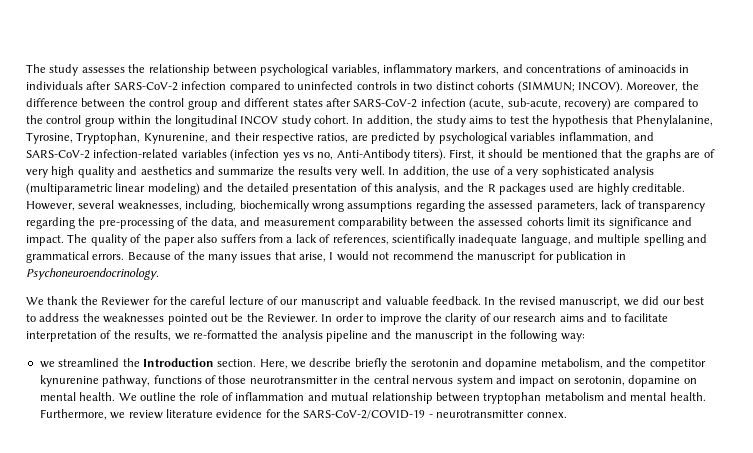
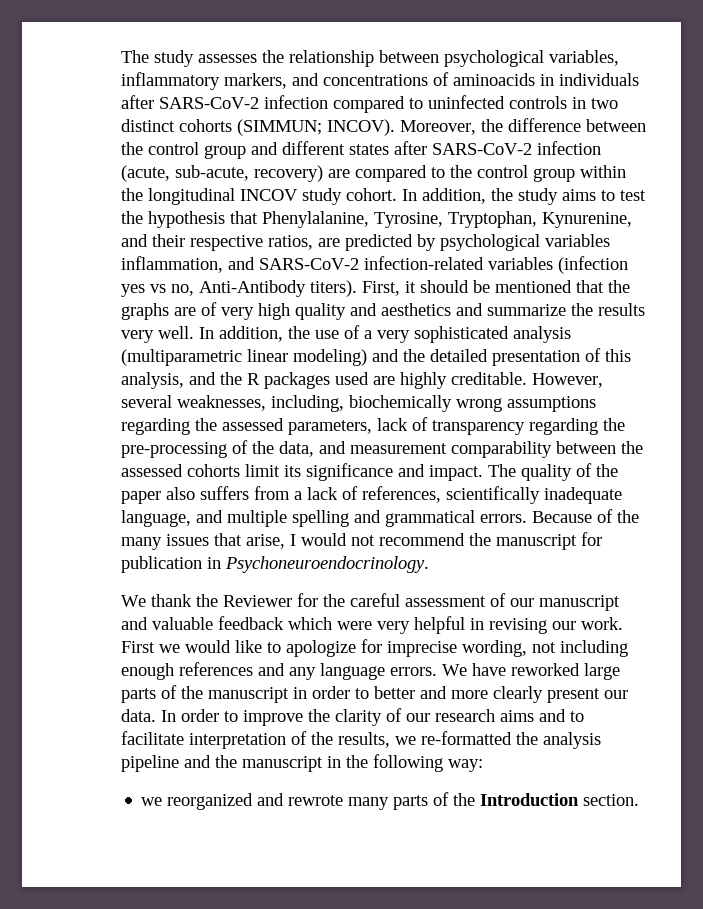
[228,296,264,305] lecture -> [405,596,486,607] assessment
[431,296,704,308] [26,313,318,325] feedback. In the revised manuscript, we did our best to address the weaknesses pointed out be the Reviewer. -> [218,616,623,634] [121,639,628,657] [121,662,620,680] [121,685,628,703] [121,709,156,722] feedback which were very helpful in revising our work. First we would like to apologize for imprecise wording, not including enough references and any language errors. We have reworked large parts of the manuscript in order to better and more clearly present our data.
[58,358,706,370] [39,375,697,387] [39,392,706,404] [39,409,567,420] streamlined the Introduction section. Here, we describe briefly the serotonin and dopamine metabolism, and the competitor kynurenine pathway, functions of those neurotransmitter in the central nervous system and impact on serotonin, dopamine on mental health. We outline the role of inflammation and mutual relationship between tryptophan metabolism and mental health. Furthermore, we review literature evidence for the SARS-CoV-2/COVID-19 - neurotransmitter connex. -> [167,792,640,810] reorganized and rewrote many parts of the Introduction section.

